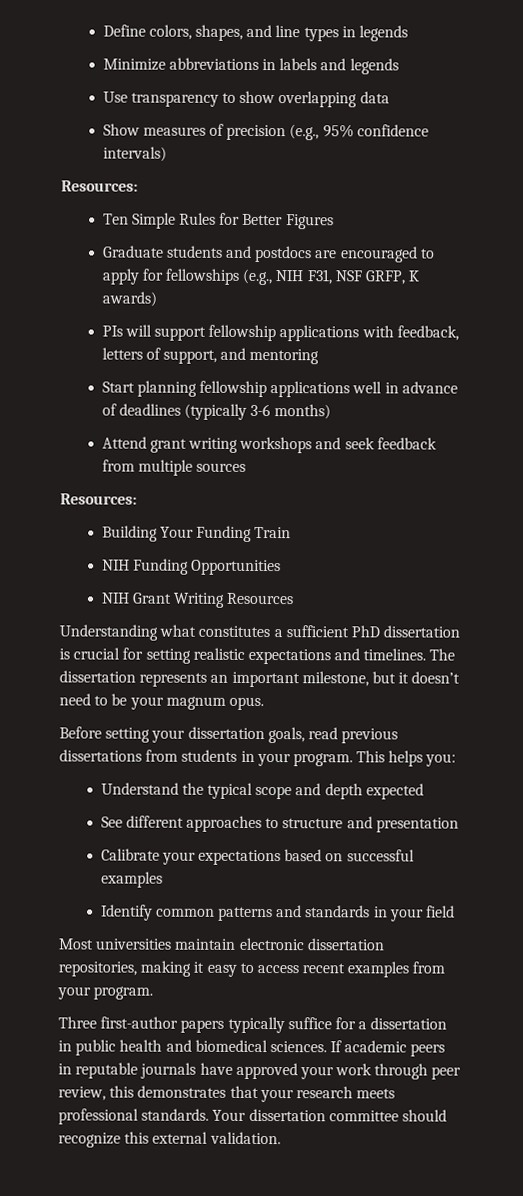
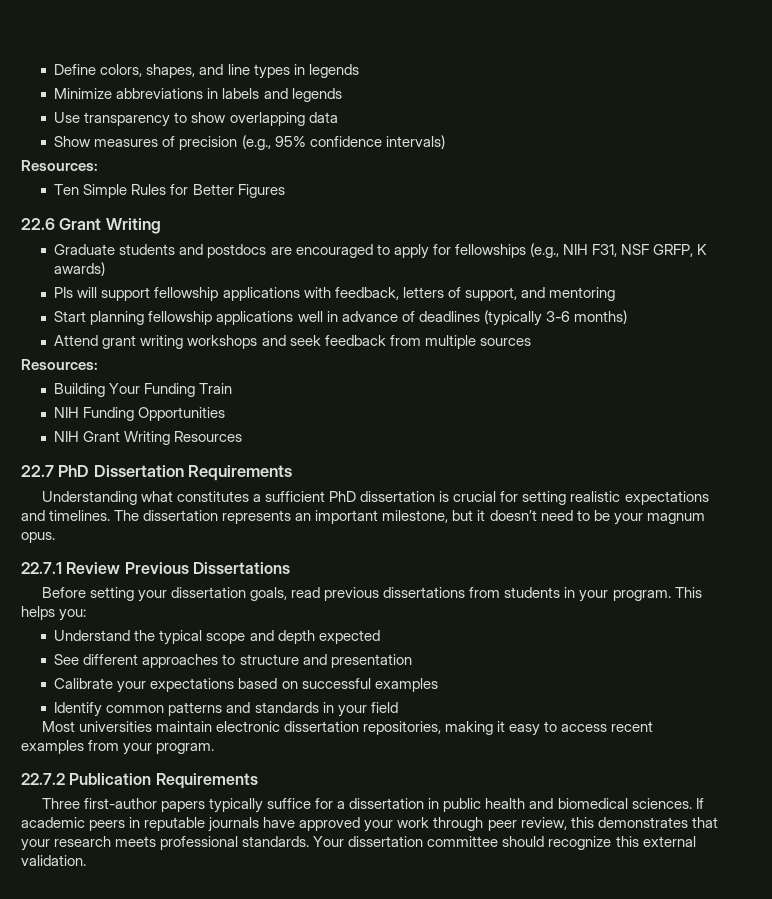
(334, 222) none -> [21,218,161,234] // 22.6 Grant Writing
(295, 598) none -> [21,465,293,481] // 22.7 PhD Dissertation Requirements
(264, 703) none -> [21,562,290,574] // 22.7.1 Review Previous Dissertations
(154, 993) none -> [21,773,258,789] // 22.7.2 Publication Requirements

